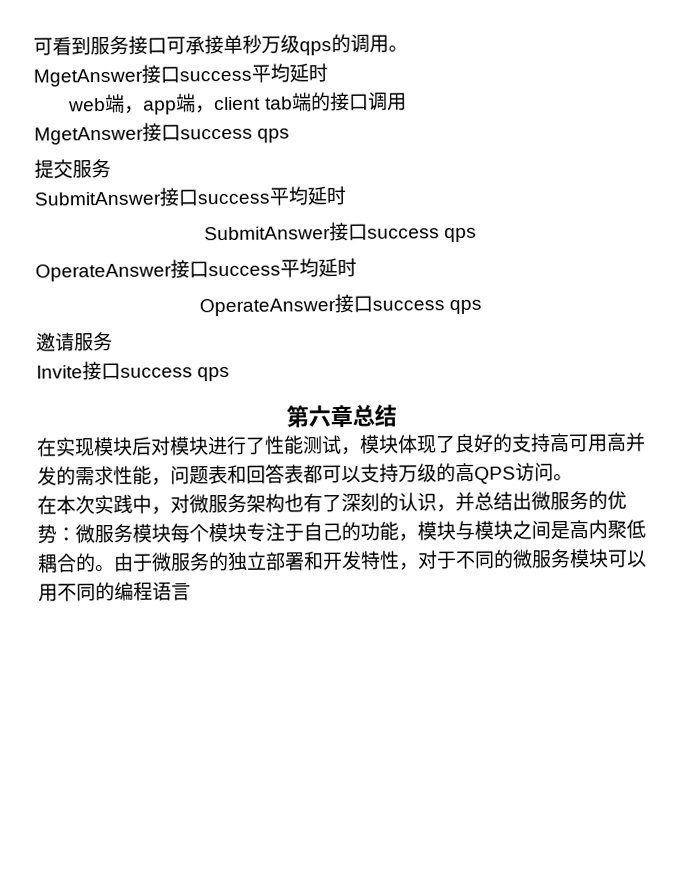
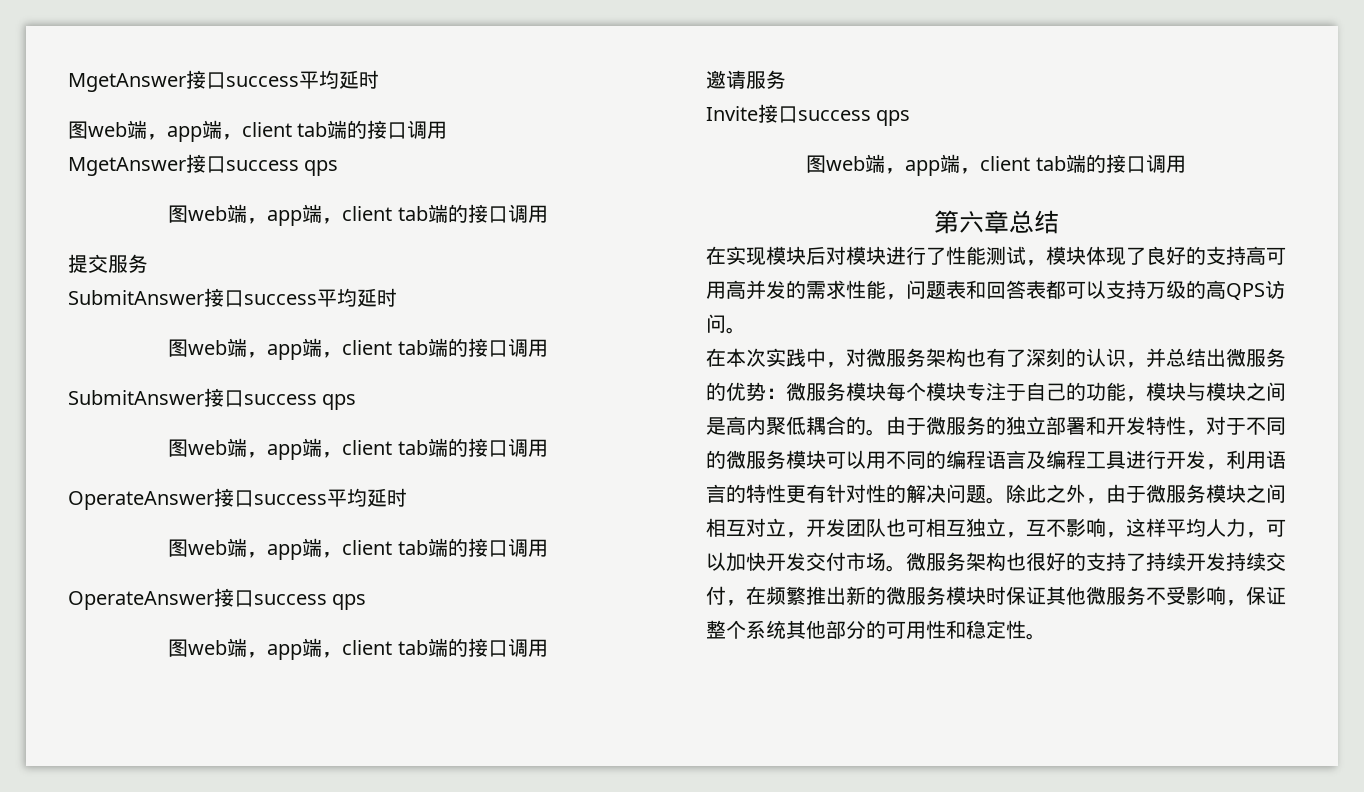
[33,33,408,56] 可看到服务接口可承接单秒万级qps的调用。 // -> (68, 82) none
(328, 73) none -> [68,121,88,139] 图
(291, 135) none -> [168,204,548,226] // 图web端，app端，client tab端的接口调用
[203,221,478,243] SubmitAnswer接口success qps -> [168,338,548,360] [68,388,357,410] [168,438,548,460] 图web端，app端，client tab端的接口调用 // SubmitAnswer接口success qps // 图web端，app端，client tab端的接口调用
[198,293,483,317] OperateAnswer接口success qps -> [168,538,548,560] [68,588,367,610] [168,638,548,660] 图web端，app端，client tab端的接口调用 // OperateAnswer接口success qps // 图web端，app端，client tab端的接口调用
(231, 374) none -> [806,154,1186,176] // 图web端，app端，client tab端的接口调用
(191, 591) none -> [1026,450,1286,470] [706,484,1286,504] [706,518,1286,538] [706,552,1286,572] [706,586,1286,606] [706,620,1046,640] 及编程工具进行开发，利用语言的特性更有针对性的解决问题。除此之外，由于微服务模块之间相互对立，开发团队也可相互独立，互不影响，这样平均人力，可以加快开发交付市场。微服务架构也很好的支持了持续开发持续交付，在频繁推出新的微服务模块时保证其他微服务不受影响，保证整个系统其他部分的可用性和稳定性。

